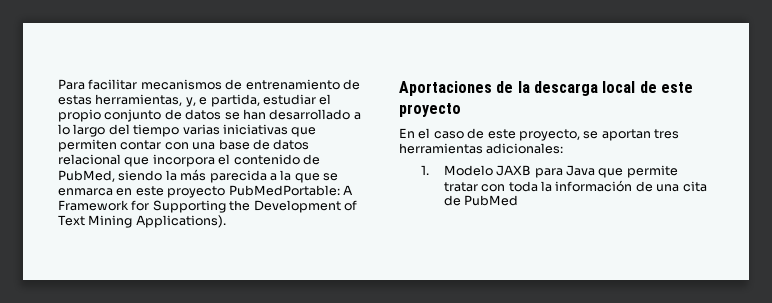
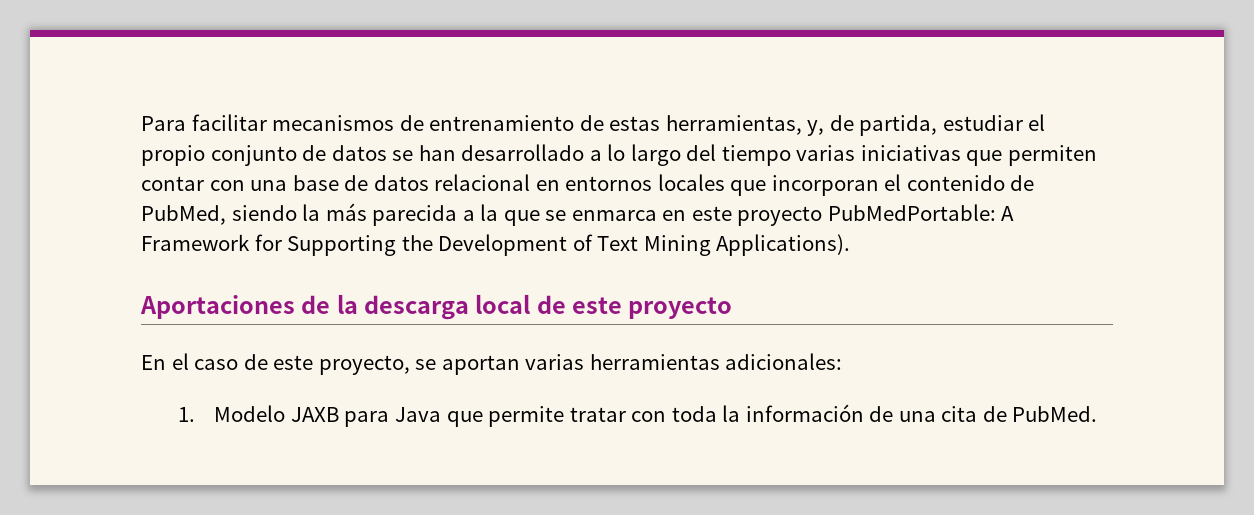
[199,97,208,105] e -> [829,115,854,131] de
[124,154,215,167] que incorpora -> [535,174,879,196] en entornos locales que incorporan
[654,129,679,139] tres -> [525,354,585,370] varias
[464,195,519,206] PubMed -> [1012,406,1098,422] PubMed.

